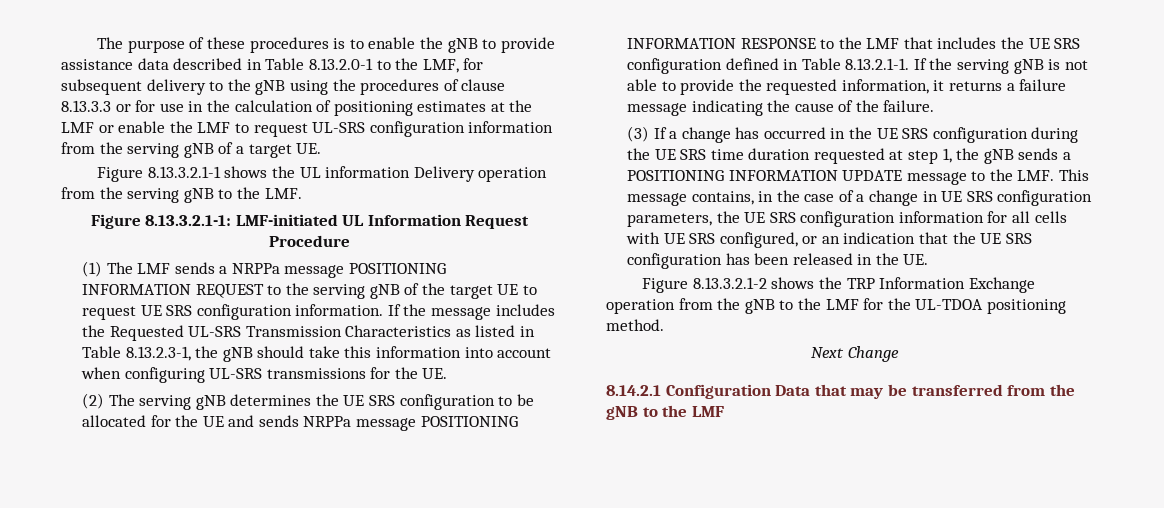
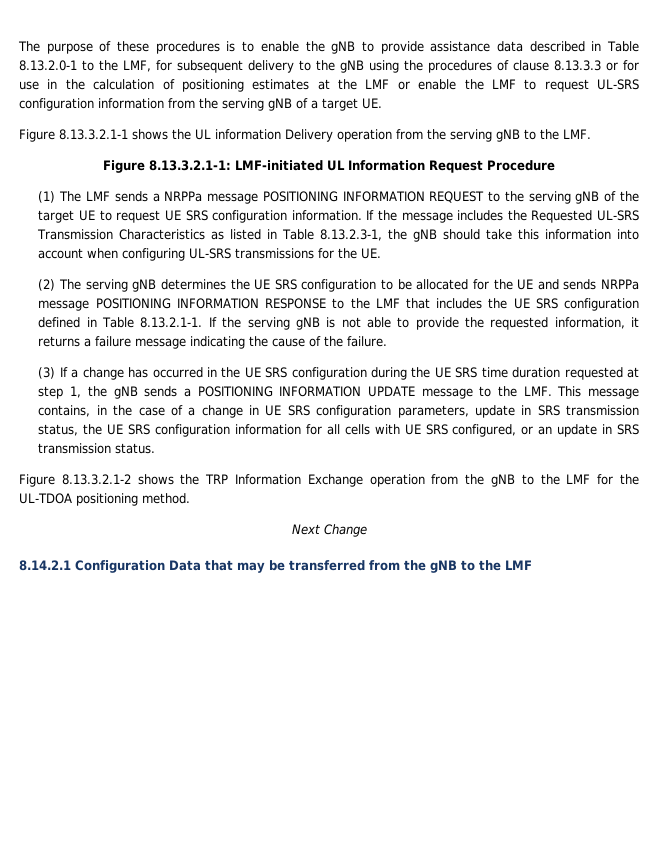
(712, 220) none -> [474,405,639,418] [38,424,79,436] update in SRS transmission status,
[843,232,1032,244] [626,253,929,269] indication that the UE SRS configuration has been released in the UE. -> [557,424,640,437] [38,443,156,454] update in SRS transmission status.

